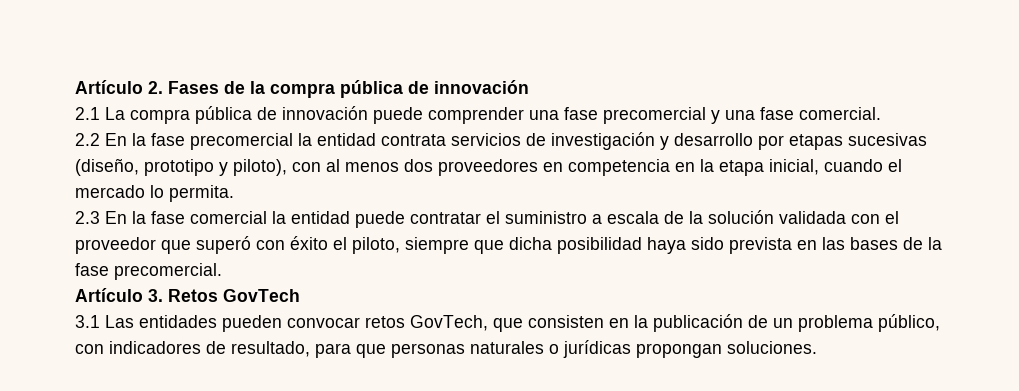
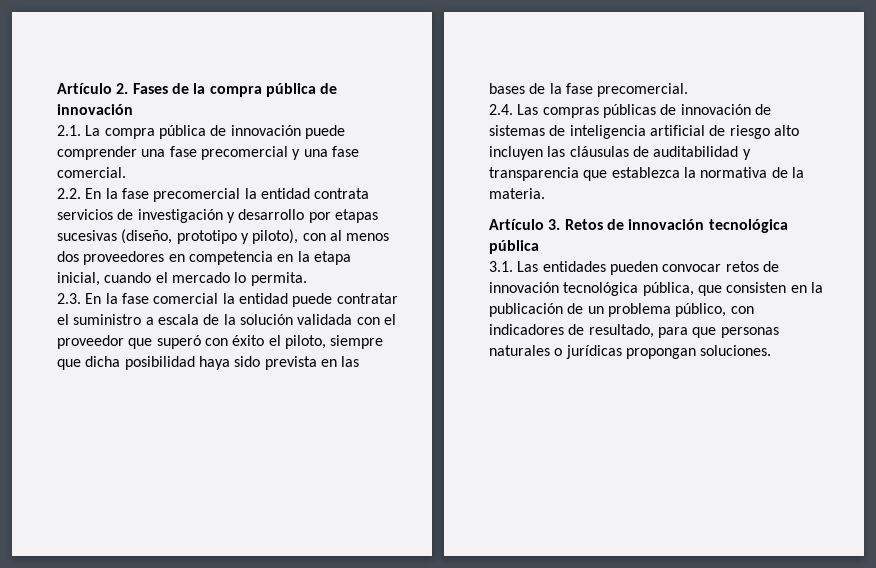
[75,107,100,120] 2.1 -> [57,125,81,136] 2.1.
[75,133,100,146] 2.2 -> [57,188,81,199] 2.2.
[75,211,100,224] 2.3 -> [57,293,81,304] 2.3.
[75,288,300,302] [75,315,100,328] Artículo 3. Retos GovTech // 3.1 -> [489,104,771,118] [489,125,799,139] [489,146,751,160] [489,167,804,181] [489,188,545,199] [489,219,788,233] [489,240,539,254] [489,261,513,272] 2.4. Las compras públicas de innovación de sistemas de inteligencia artificial de riesgo alto incluyen las cláusulas de auditabilidad y transparencia que establezca la normativa de la materia. // Artículo 3. Retos de innovación tecnológica pública // 3.1.
[410,315,488,331] GovTech, -> [762,261,779,272] [489,282,694,296] de innovación tecnológica pública,

